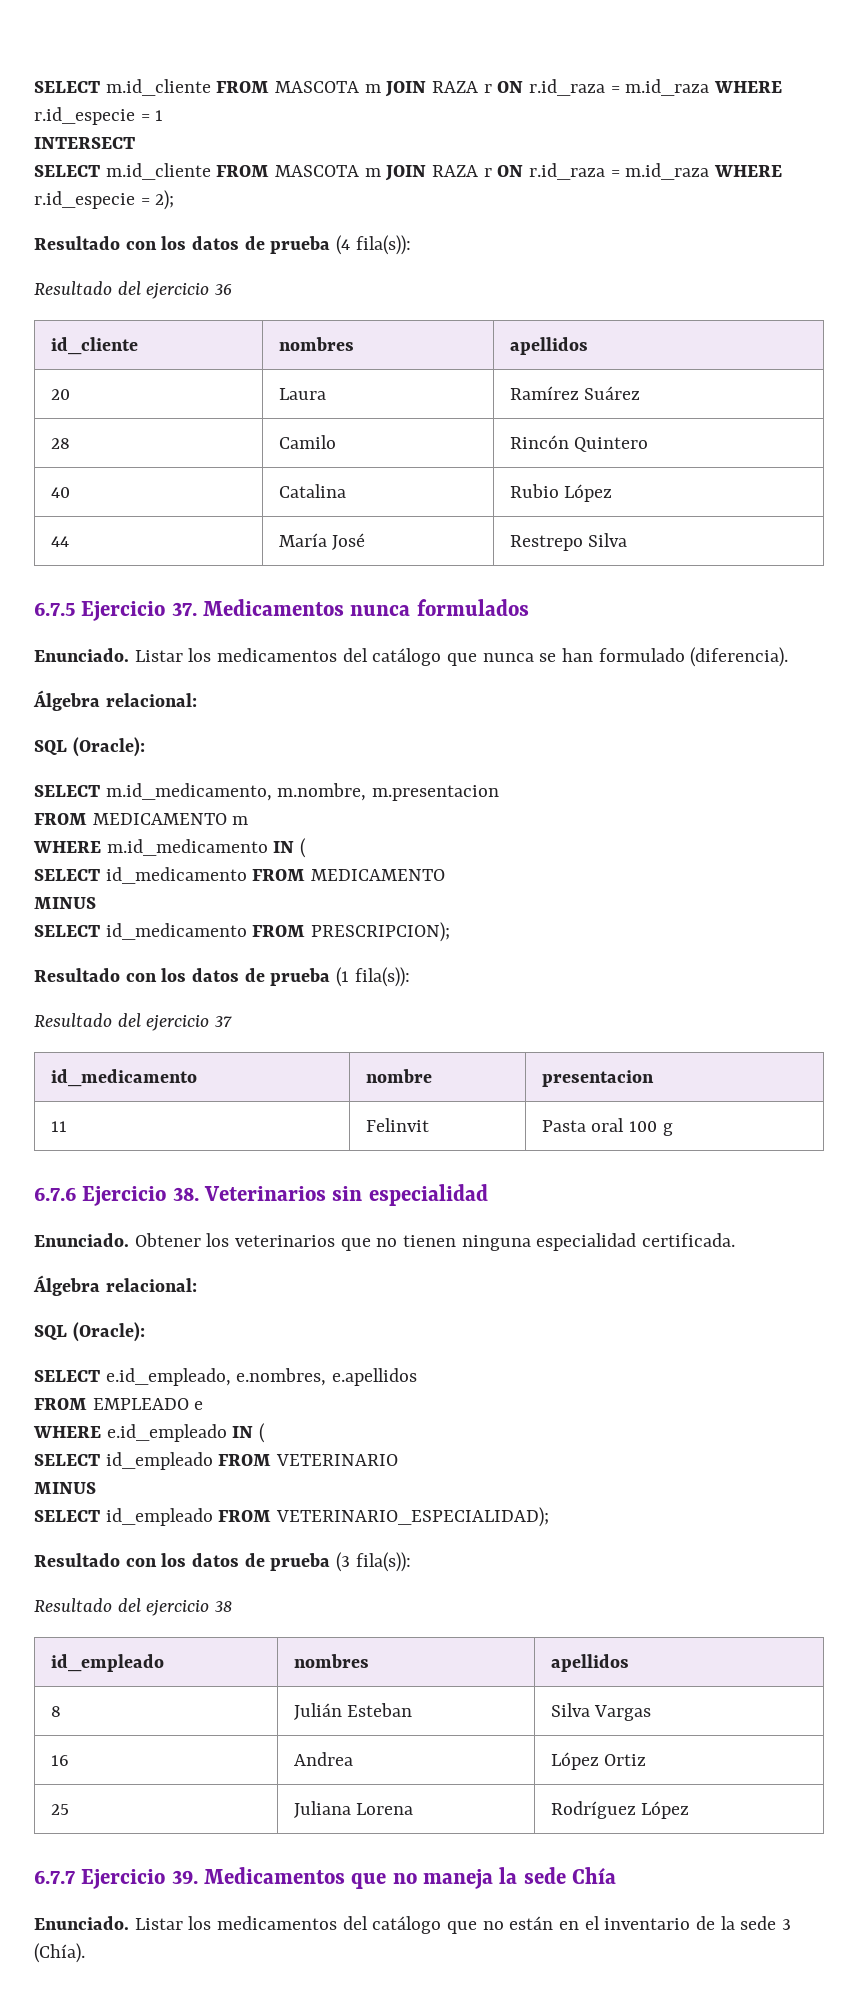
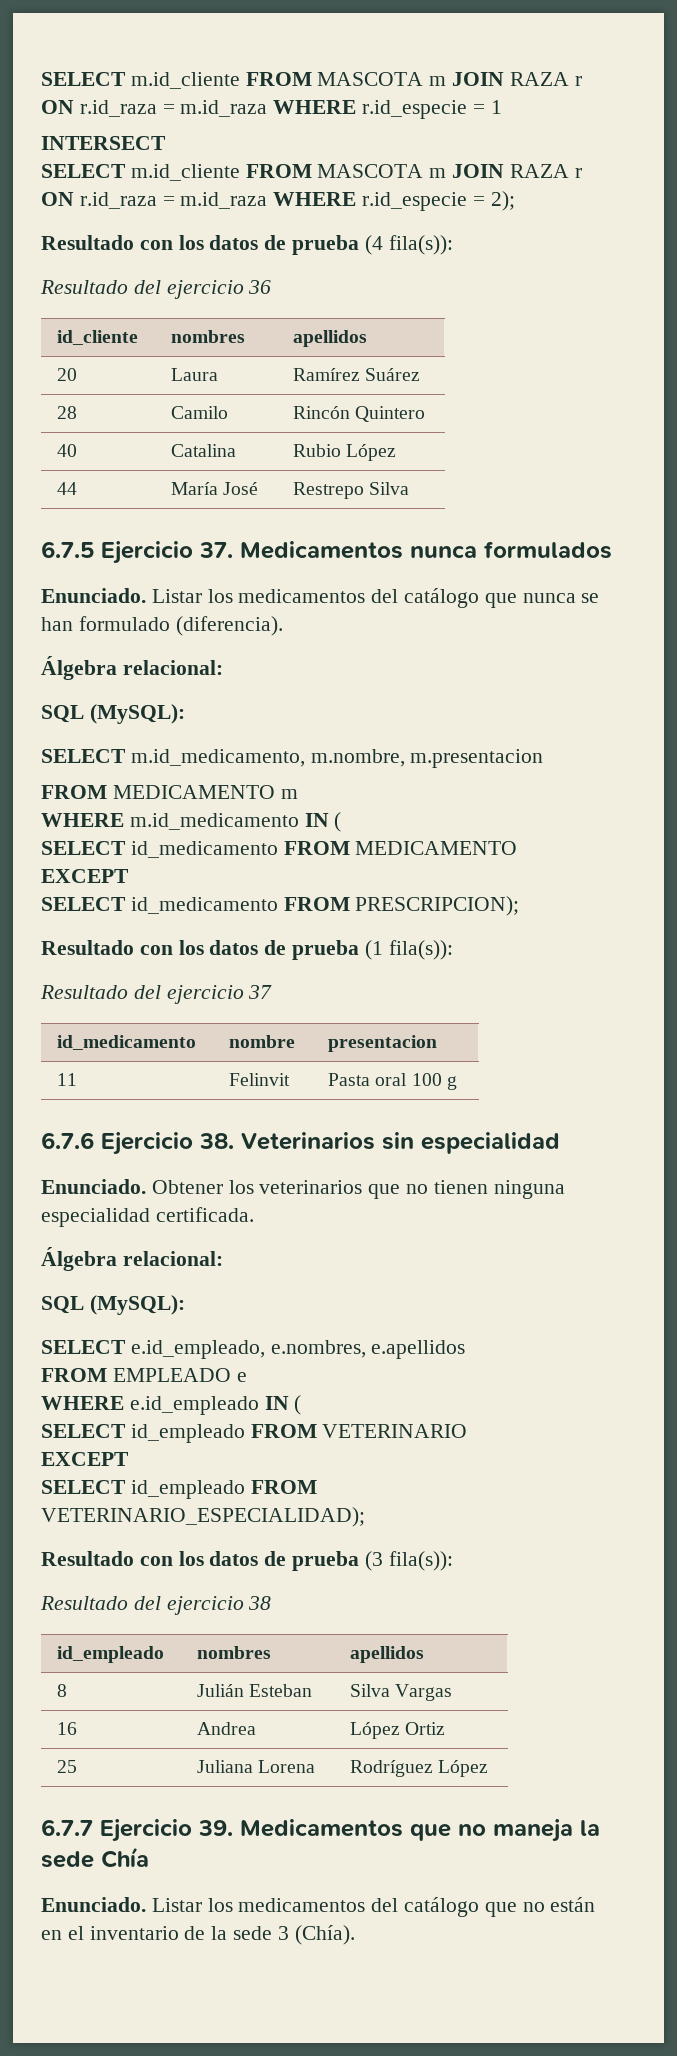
[72,737,145,757] (Oracle): -> [89,704,185,724] (MySQL):
[34,897,96,909] MINUS -> [41,869,129,883] EXCEPT
[72,1322,145,1342] (Oracle): -> [89,1295,185,1315] (MySQL):
[34,1482,96,1494] MINUS -> [41,1452,129,1466] EXCEPT

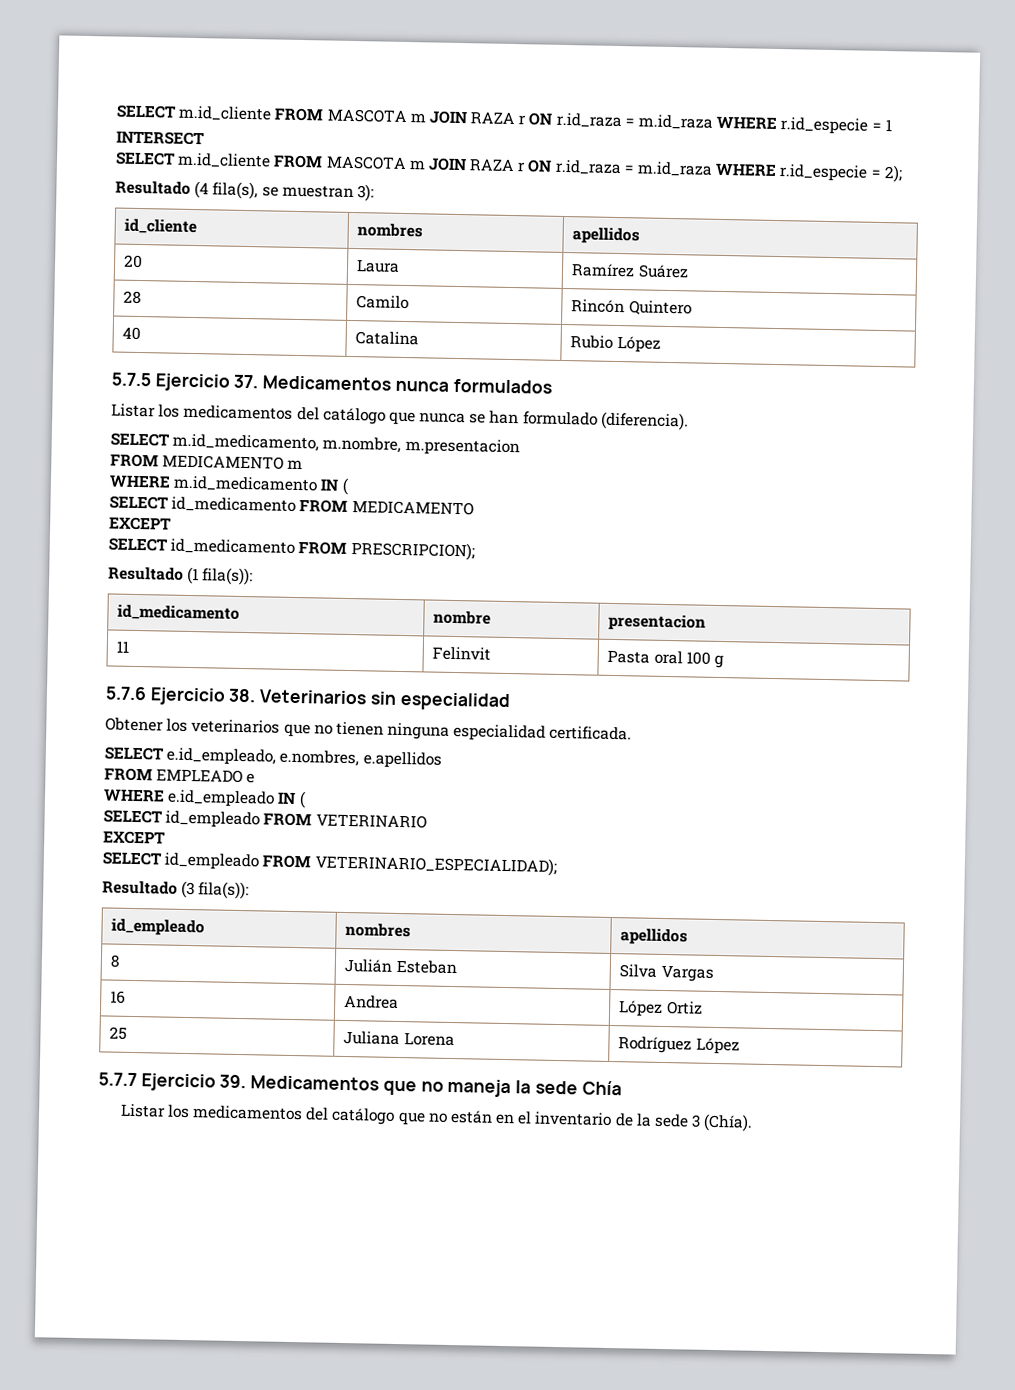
[139,235,453,255] [40,280,272,299] con los datos de prueba (4 fila(s)): // Resultado del ejercicio 36 -> [194,181,374,202] (4 fila(s), se muestran 3):
[57,482,78,495] [171,482,259,495] [293,482,410,499] [41,541,94,558] // 44 | María José | Restrepo Silva // 6.7.5 -> [111,372,152,387] // 5.7.5
[41,588,146,603] Enunciado. -> (552, 386) none
[41,656,223,680] [41,704,185,724] // Álgebra relacional: // SQL (MySQL): -> (689, 421) none
[139,940,453,960] [40,985,273,1004] con los datos de prueba (1 fila(s)): // Resultado del ejercicio 37 -> [187,566,254,586] (1 fila(s)):
[41,1132,94,1149] 6.7.6 -> [105,686,147,701] 5.7.6
[41,1179,146,1194] Enunciado. -> (511, 701) none
[41,1247,223,1271] [41,1295,185,1315] // Álgebra relacional: // SQL (MySQL): -> (633, 733) none
[139,1551,453,1571] [40,1596,272,1615] con los datos de prueba (3 fila(s)): // Resultado del ejercicio 38 -> [181,880,250,900] (3 fila(s)):
[41,1819,93,1836] 6.7.7 -> [98,1072,137,1087] 5.7.7
[41,1897,146,1912] Enunciado. -> (622, 1088) none

